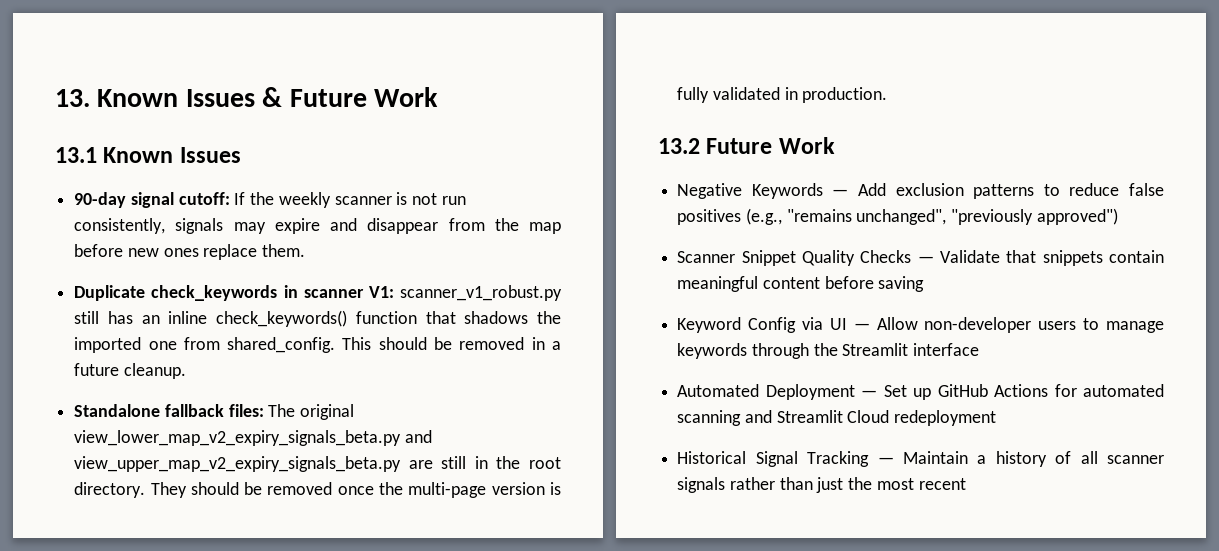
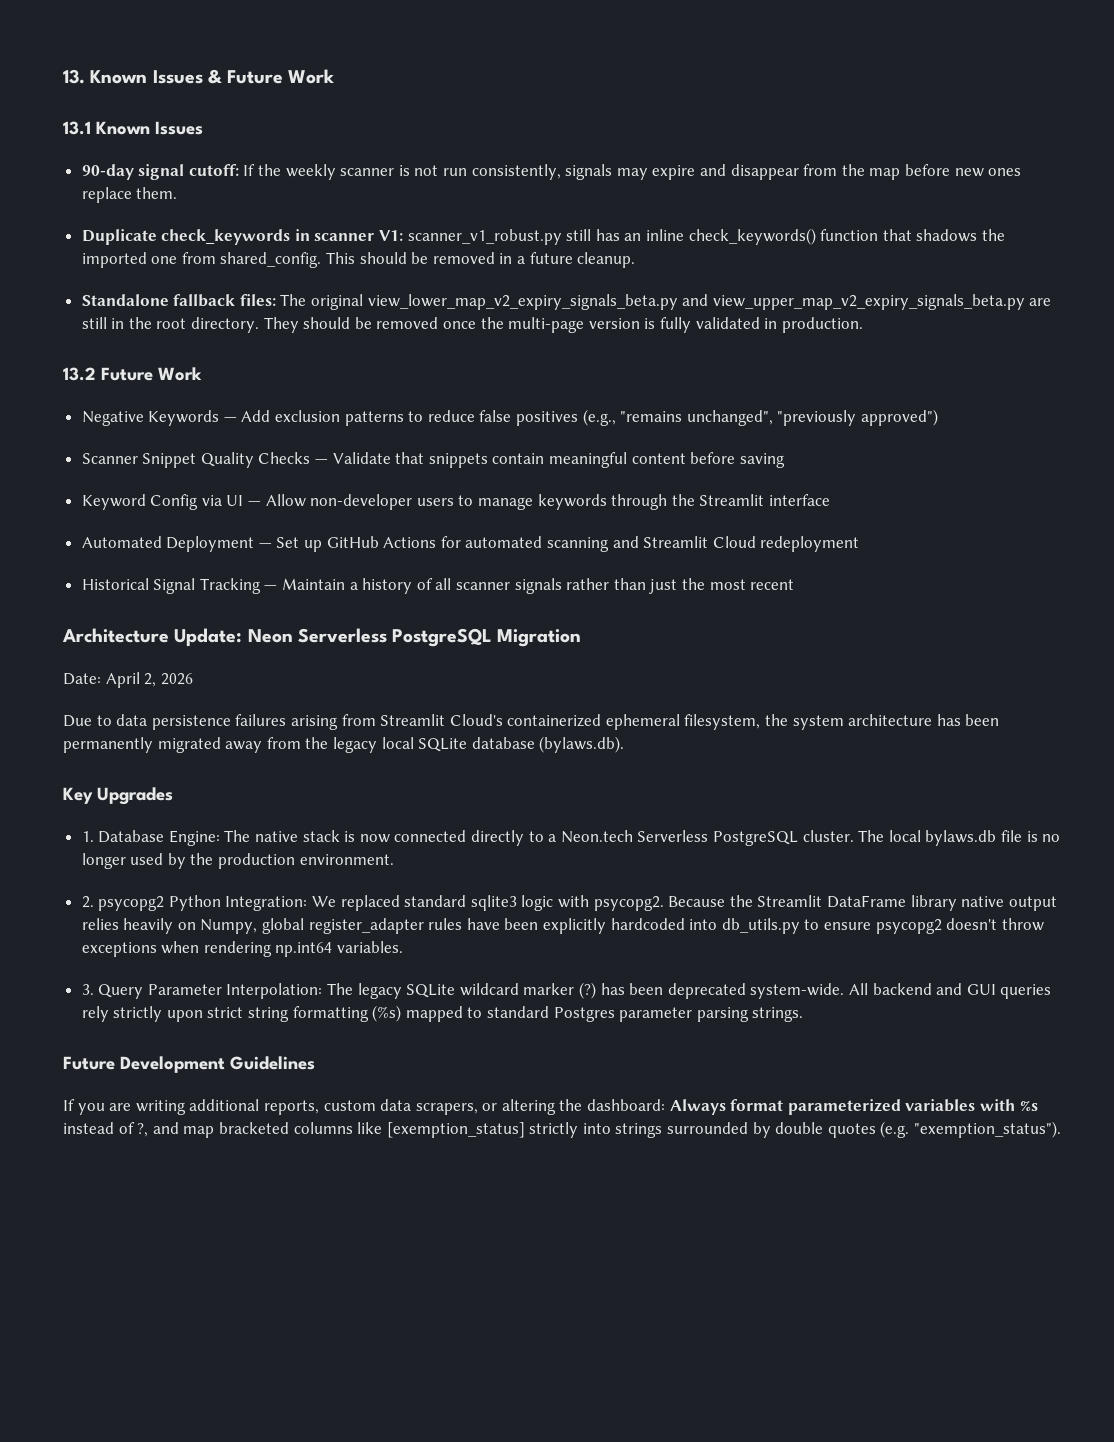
(966, 484) none -> [62,628,582,647] [63,672,193,688] [63,714,1000,730] [63,736,625,753] [63,787,173,805] [81,830,1061,846] [81,853,394,869] [81,895,1057,911] [81,918,1044,934] [81,941,404,957] [81,982,1052,999] [81,1005,804,1022] [63,1056,315,1073] [63,1099,1038,1115] [63,1121,1062,1138] // Architecture Update: Neon Serverless PostgreSQL Migration // Date: April 2, 2026 // Due to data persistence failures arising from Streamlit Cloud's containerized ephemeral filesystem, the system architecture has been permanently migrated away from the legacy local SQLite database (bylaws.db). // Key Upgrades // 1. Database Engine: The native stack is now connected directly to a Neon.tech Serverless PostgreSQL cluster. The local bylaws.db file is no longer used by the production environment. // 2. psycopg2 Python Integration: We replaced standard sqlite3 logic with psycopg2. Because the Streamlit DataFrame library native output relies heavily on Numpy, global register_adapter rules have been explicitly hardcoded into db_utils.py to ensure psycopg2 doesn't throw exceptions when rendering np.int64 variables. // 3. Query Parameter Interpolation: The legacy SQLite wildcard marker (?) has been deprecated system-wide. All backend and GUI queries rely strictly upon strict string formatting (%s) mapped to standard Postgres parameter parsing strings. // Future Development Guidelines // If you are writing additional reports, custom data scrapers, or altering the dashboard: Always format parameterized variables with %s instead of ?, and map bracketed columns like [exemption_status] strictly into strings surrounded by double quotes (e.g. "exemption_status").

